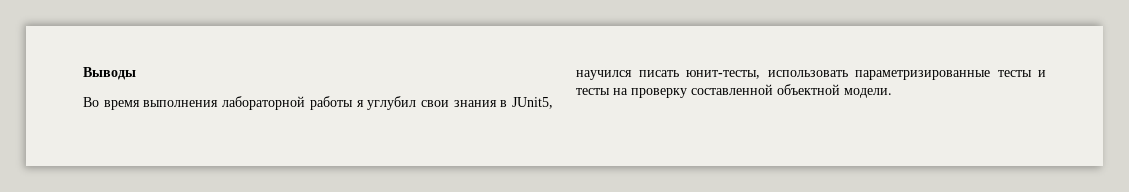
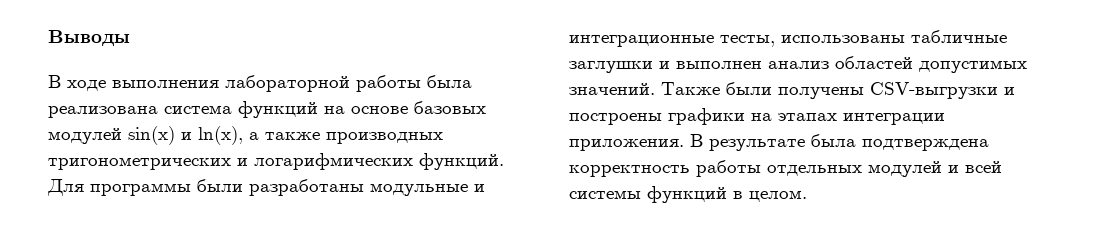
[83,97,140,110] Во время -> [48,75,106,91] В ходе
[356,96,553,110] [576,70,1046,80] [576,84,892,98] я углубил свои знания в JUnit5, научился писать юнит-тесты, использовать параметризированные тесты и тесты на проверку составленной объектной модели. -> [427,75,472,88] [48,101,486,118] [48,126,443,145] [48,153,504,170] [47,179,485,196] [569,30,1007,47] [569,56,1027,73] [569,82,1015,99] [569,108,945,125] [569,134,989,151] [569,160,1002,177] [569,186,807,203] была реализована система функций на основе базовых модулей sin(x) и ln(x), а также производных тригонометрических и логарифмических функций. Для программы были разработаны модульные и интеграционные тесты, использованы табличные заглушки и выполнен анализ областей допустимых значений. Также были получены CSV-выгрузки и построены графики на этапах интеграции приложения. В результате была подтверждена корректность работы отдельных модулей и всей системы функций в целом.

